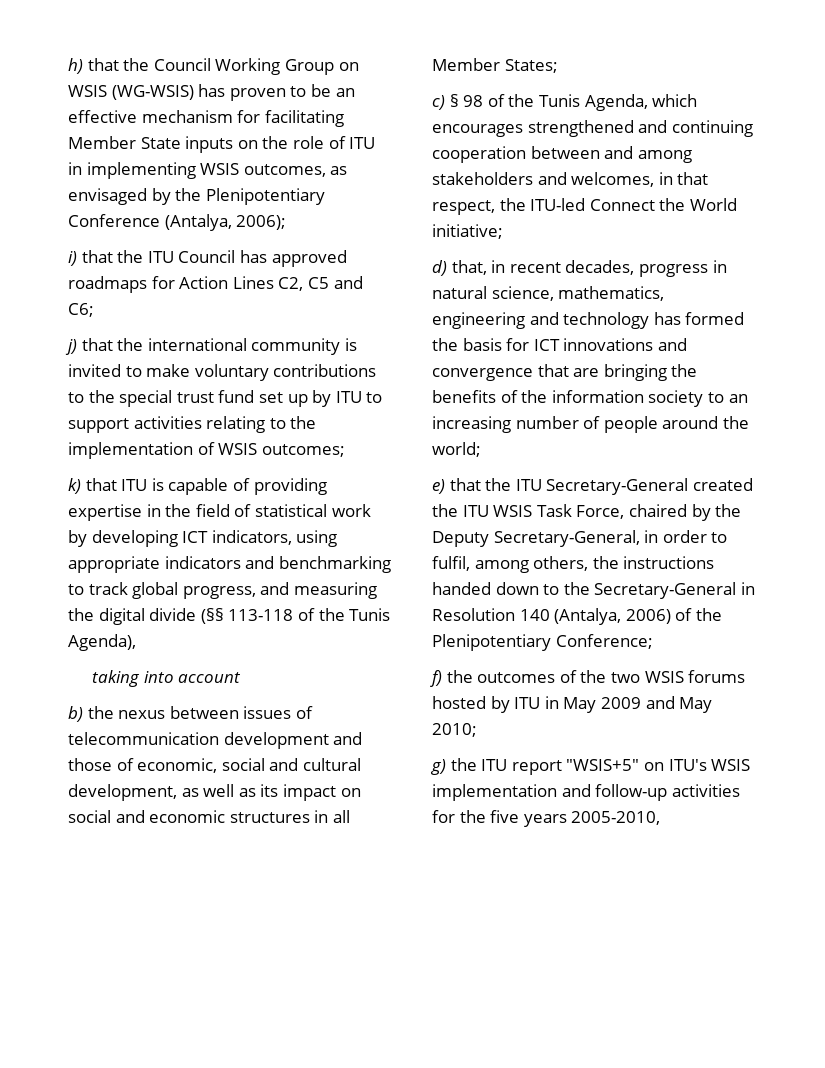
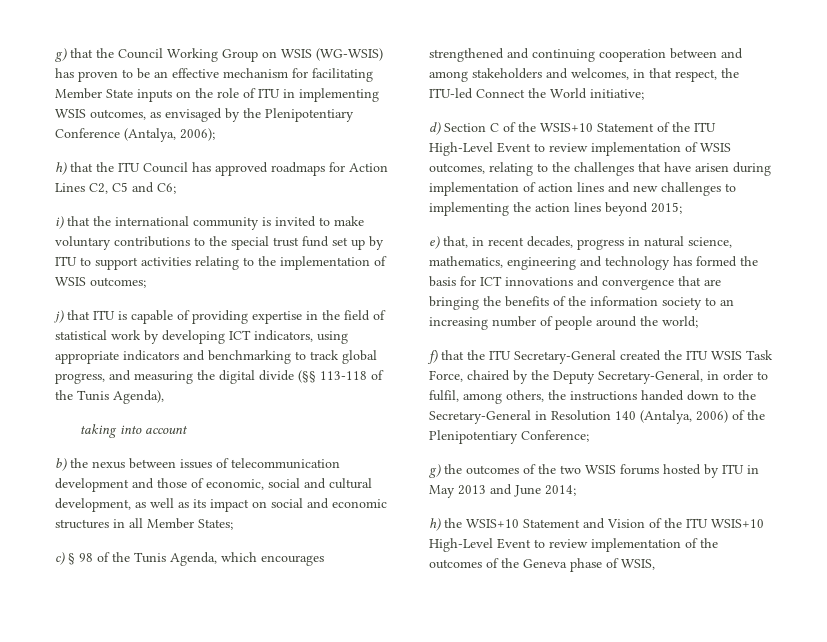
[68,58,83,74] h) -> [55,48,67,62] g)
[68,251,77,266] i) -> [55,162,67,175] h)
[65,339,77,355] j) -> [55,216,64,229] i)
[68,478,81,494] k) -> [53,310,64,323] j)
(447, 268) none -> [444,122,716,132] [429,142,731,156] [429,162,771,176] [429,182,736,196] [429,202,682,216] [429,236,440,249] Section C of the WSIS+10 Statement of the ITU High-Level Event to review implementation of WSIS outcomes, relating to the challenges that have arisen during implementation of action lines and new challenges to implementing the action lines beyond 2015; // e)
[432,479,445,494] e) -> [427,350,438,364] f)
[430,670,442,687] f) -> [429,464,441,478] g)
[600,696,713,713] [432,723,477,737] [430,758,751,775] [432,784,740,801] [432,810,661,827] 2009 and May 2010; // g) the ITU report "WSIS+5" on ITU's WSIS implementation and follow-up activities for the five years 2005-2010, -> [458,484,576,497] [429,518,764,531] [429,538,718,552] [429,558,655,572] 2013 and June 2014; // h) the WSIS+10 Statement and Vision of the ITU WSIS+10 High-Level Event to review implementation of the outcomes of the Geneva phase of WSIS,

